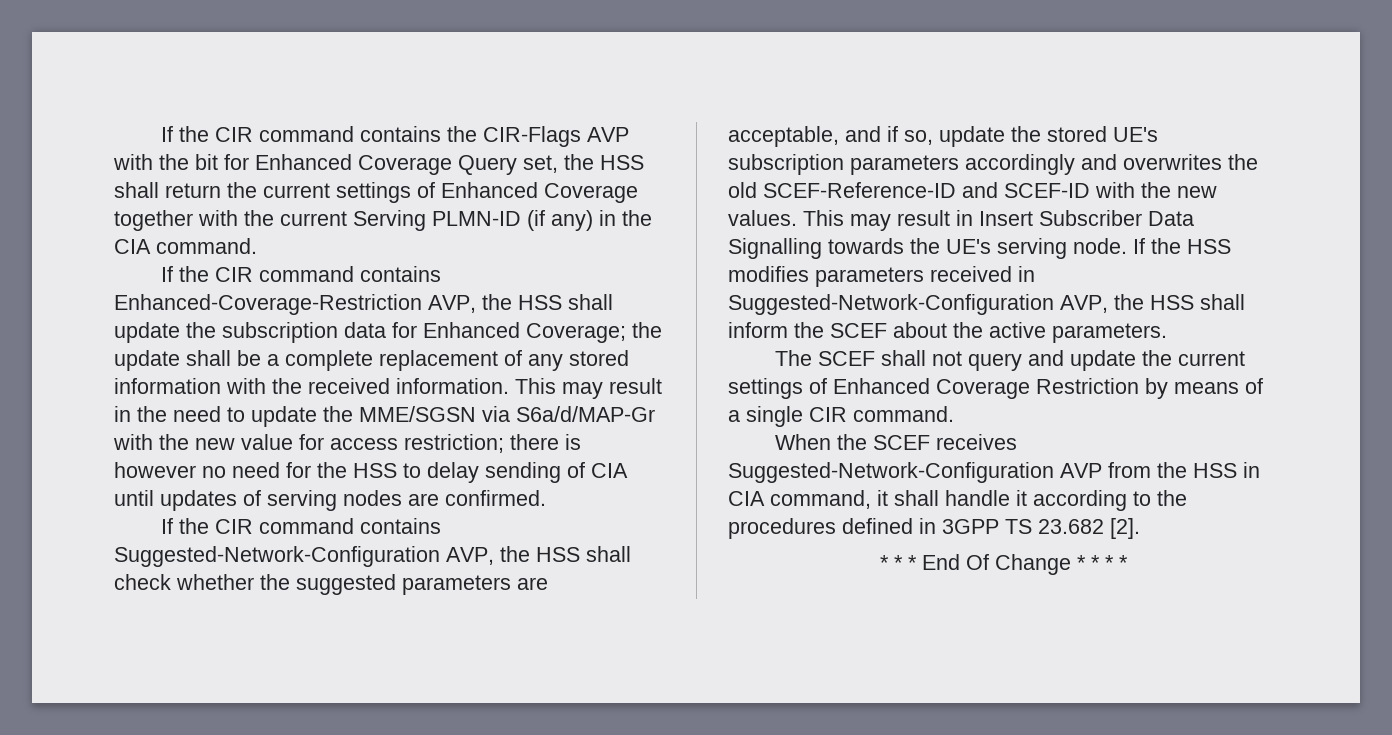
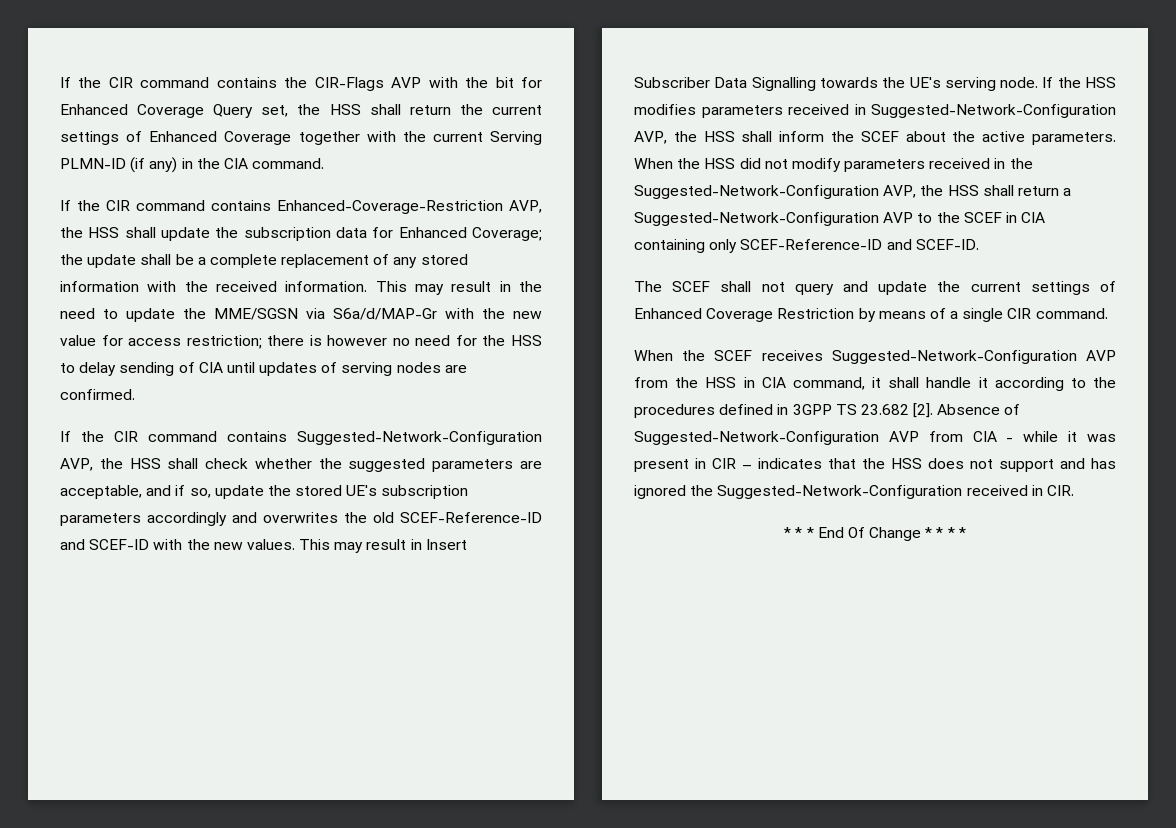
(1167, 333) none -> [634,158,1033,172] [634,185,1072,199] [634,212,1046,226] [634,239,979,253] When the HSS did not modify parameters received in the Suggested-Network-Configuration AVP, the HSS shall return a Suggested-Network-Configuration AVP to the SCEF in CIA containing only SCEF-Reference-ID and SCEF-ID.
(1140, 528) none -> [937,404,1021,415] [634,431,1116,445] [634,458,1116,472] [634,485,1074,499] Absence of Suggested-Network-Configuration AVP from CIA - while it was present in CIR – indicates that the HSS does not support and has ignored the Suggested-Network-Configuration received in CIR.

